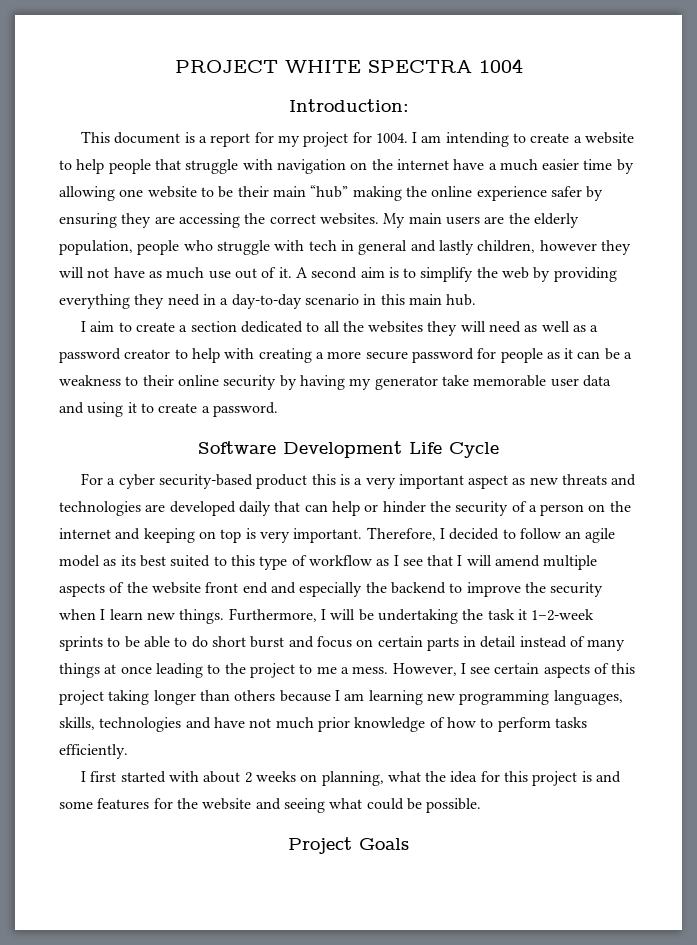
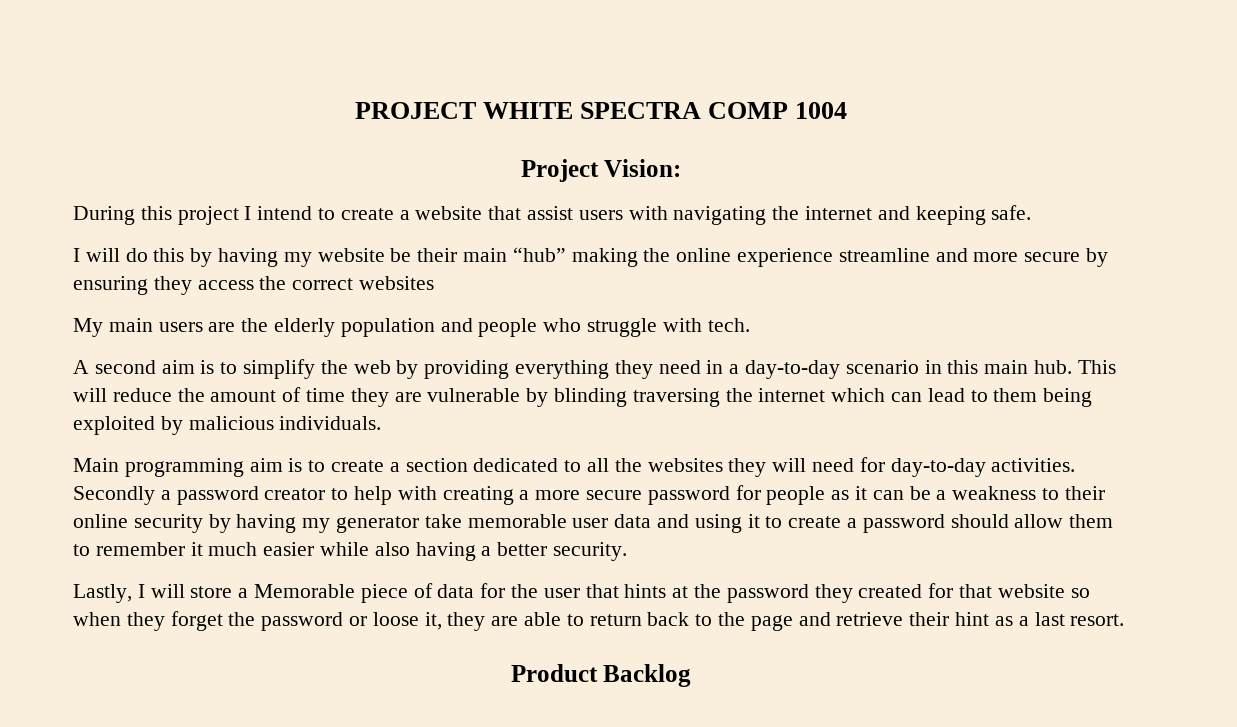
(472, 66) none -> [708,102,789,119] COMP
[288,99,409,112] [80,131,635,147] [59,159,634,174] [59,186,214,201] Introduction: // This document is a report for my project for 1004. I am intending to create a website to help people that struggle with navigation on the internet have a much easier time by allowing one website to -> [520,159,682,182] [73,205,1032,225] [73,248,385,267] Project Vision: // During this project I intend to create a website that assist users with navigating the internet and keeping safe. // I will do this by having my website
[550,186,582,197] safer -> [838,248,1081,262] streamline and more secure
[154,213,240,228] are accessing -> [197,280,254,290] access
[319,213,379,225] websites. -> [359,276,435,290] websites //
[59,240,133,255] population, -> [340,318,473,337] population and
[308,240,631,255] [59,267,292,279] tech in general and lastly children, however they will not have as much use out of it. -> [707,318,750,332] tech. //
[80,321,115,332] // I aim -> [1077,360,1116,374] [73,387,1093,407] [73,416,382,435] [73,458,303,477] This will reduce the amount of time they are vulnerable by blinding traversing the internet which can lead to them being exploited by malicious individuals. // Main programming aim is
[524,321,587,332] as well as -> [859,457,1076,477] [73,486,155,505] for day-to-day activities. Secondly
[212,402,278,417] [198,441,499,458] [80,473,637,489] [59,501,631,516] [59,527,616,543] [59,555,598,570] [59,582,604,597] [59,608,595,624] [59,636,626,651] [59,663,636,678] [59,690,623,705] [59,717,587,732] [59,744,128,759] [80,771,622,786] [59,798,482,813] [288,837,409,854] password. // Software Development Life Cycle // For a cyber security-based product this is a very important aspect as new threats and technologies are developed daily that can help or hinder the security of a person on the internet and keeping on top is very important. Therefore, I decided to follow an agile model as its best suited to this type of workflow as I see that I will amend multiple aspects of the website front end and especially the backend to improve the security when I learn new things. Furthermore, I will be undertaking the task it 1–2-week sprints to be able to do short burst and focus on certain parts in detail instead of many things at once leading to the project to me a mess. However, I see certain aspects of this project taking longer than others because I am learning new programming languages, skills, technologies and have not much prior knowledge of how to perform tasks efficiently. // I first started with about 2 weeks on planning, what the idea for this project is and some features for the website and seeing what could be possible. // Project Goals -> [862,514,1114,533] [73,542,628,561] [73,583,1090,603] [73,611,1125,631] [510,664,692,687] password should allow them to remember it much easier while also having a better security. // Lastly, I will store a Memorable piece of data for the user that hints at the password they created for that website so when they forget the password or loose it, they are able to return back to the page and retrieve their hint as a last resort. // Product Backlog

